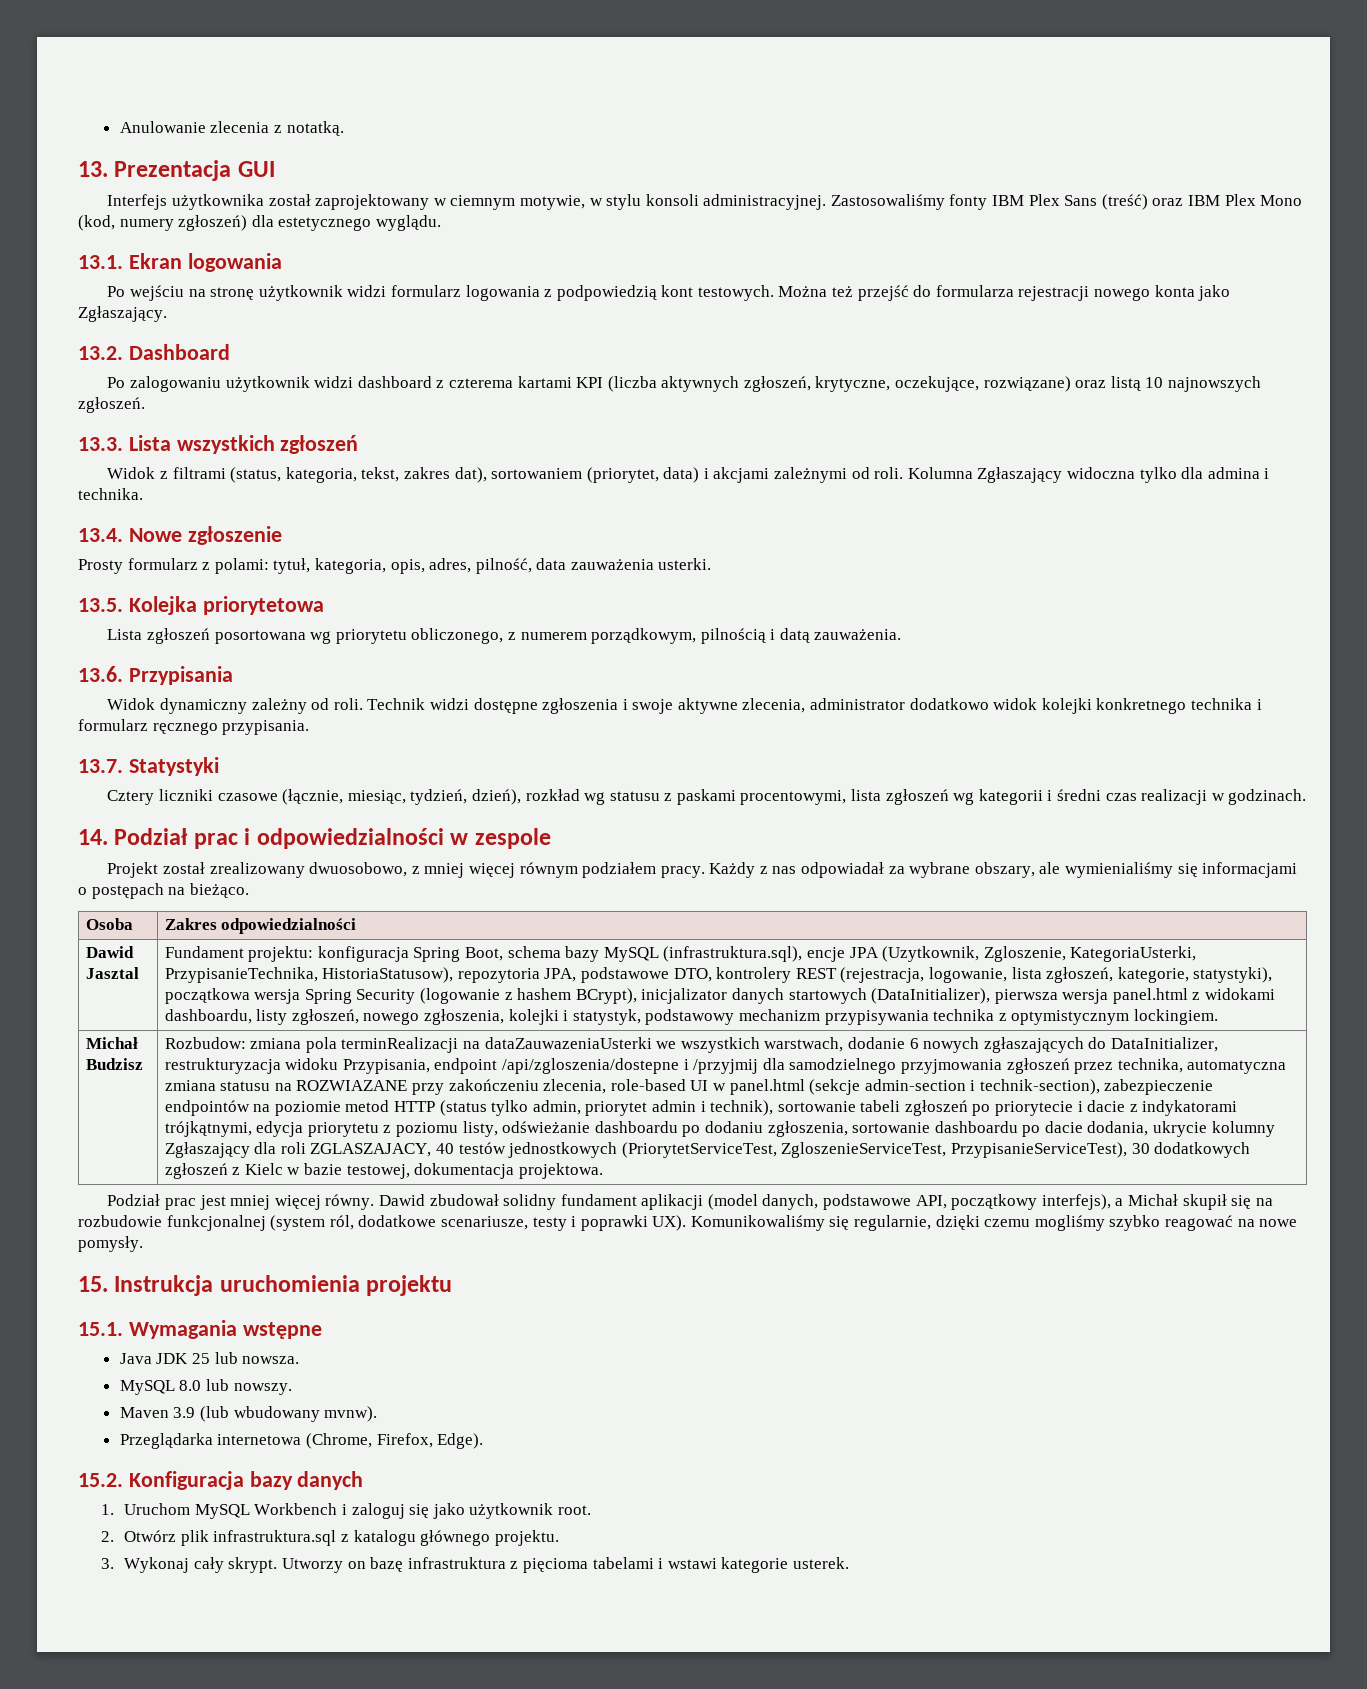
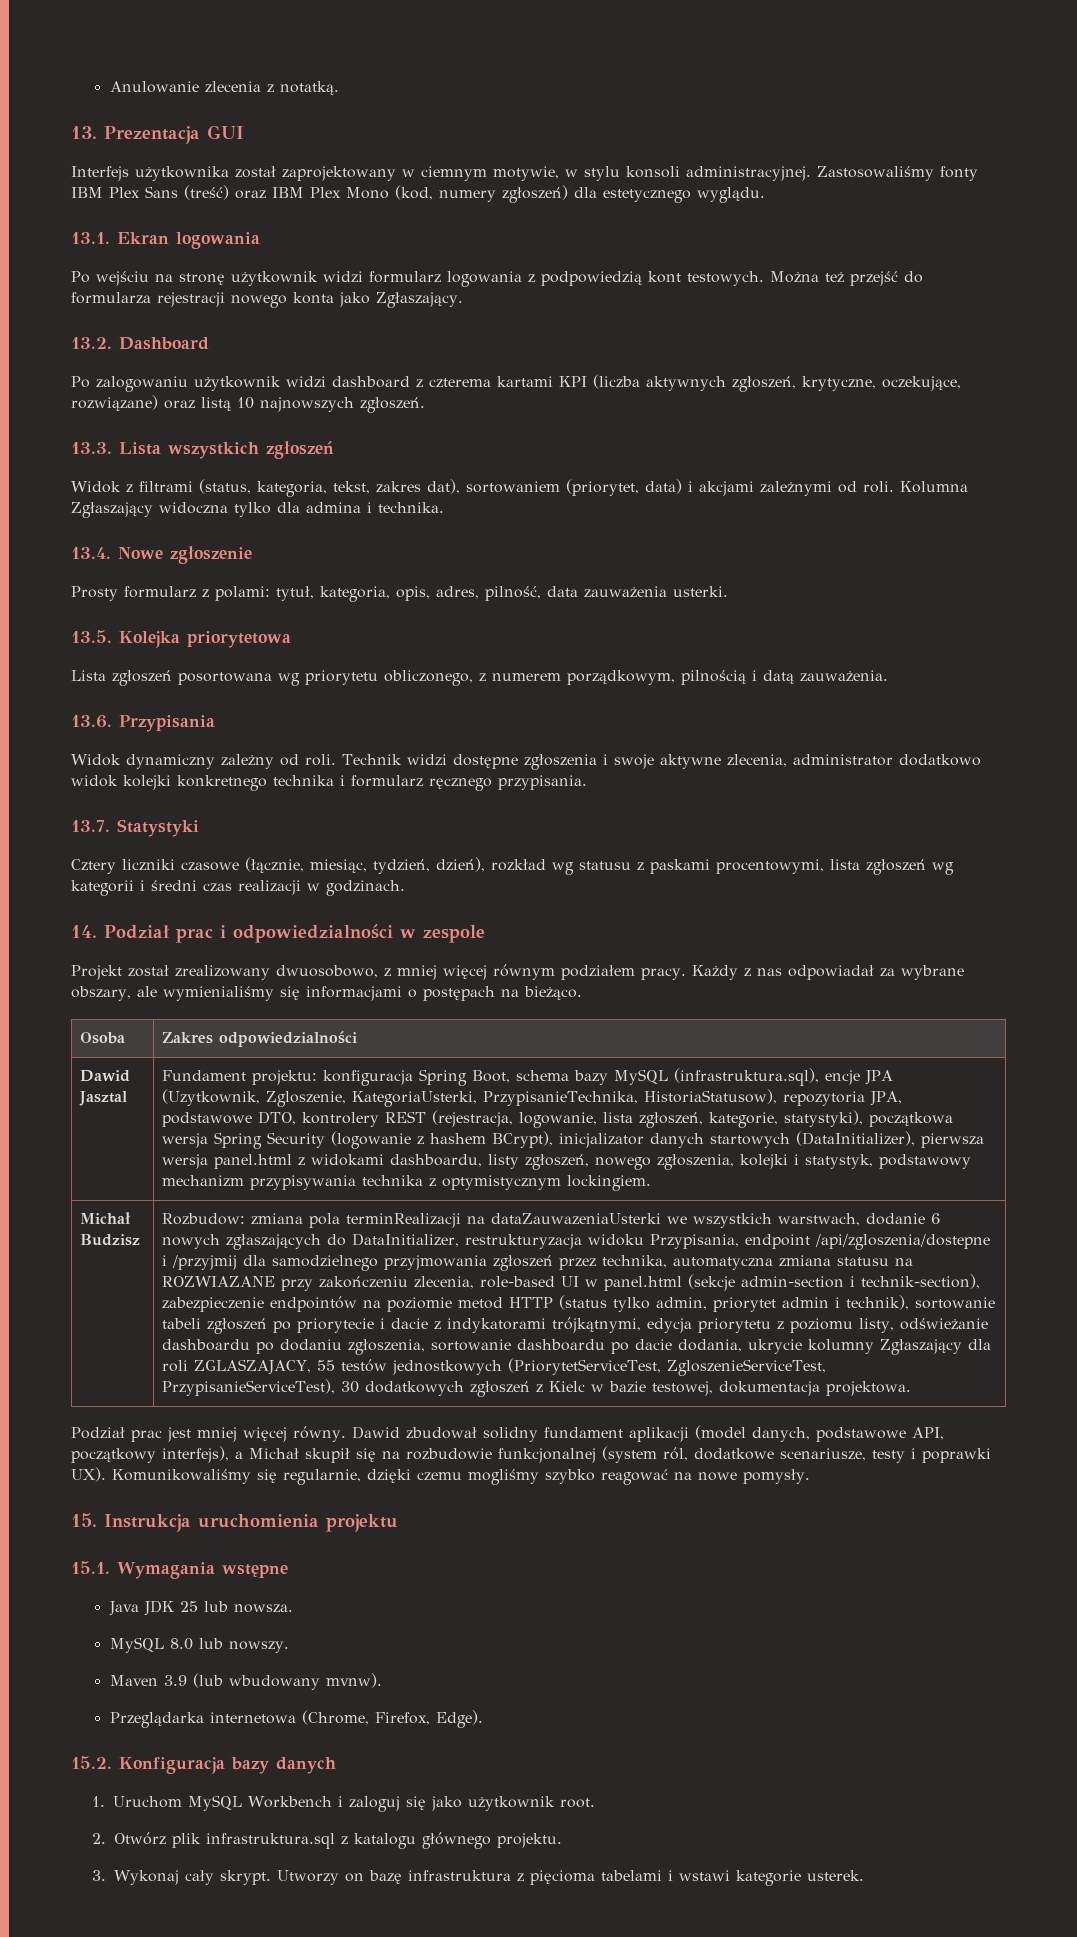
[435,1143,454,1154] 40 -> [317,1360,336,1371] 55

